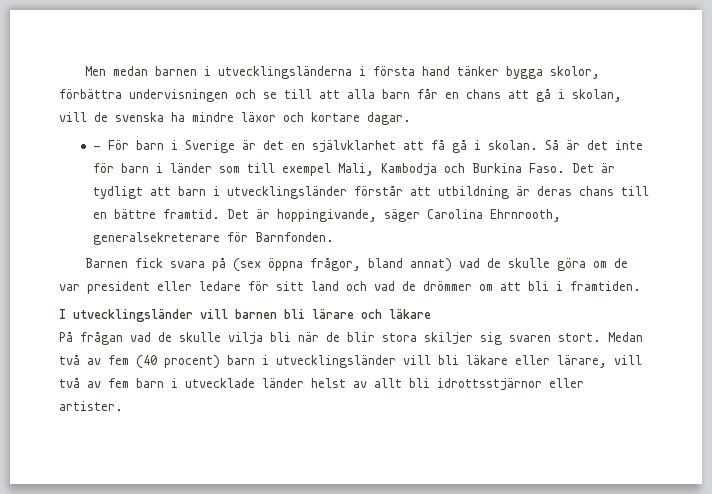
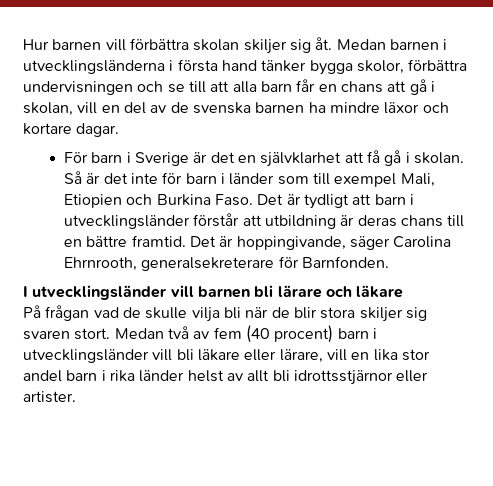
[85,66,149,76] Men medan -> [23,37,386,54] Hur barnen vill förbättra skolan skiljer sig åt. Medan
(87, 117) none -> [101,102,167,114] en del av
(164, 117) none -> [255,102,305,113] barnen
[93,146,102,150] - -> (120, 130) none
[381,163,438,176] Kambodja -> [64,194,123,208] Etiopien
[85,257,629,272] [59,281,641,294] // Barnen fick svara på (sex öppna frågor, bland annat) vad de skulle göra om de var president eller ledare för sitt land och vad de drömmer om att bli i framtiden. -> (389, 262) none
[59,377,255,388] två av fem barn i utvecklade -> [351,349,430,361] [23,370,135,382] en lika stor andel barn i rika

